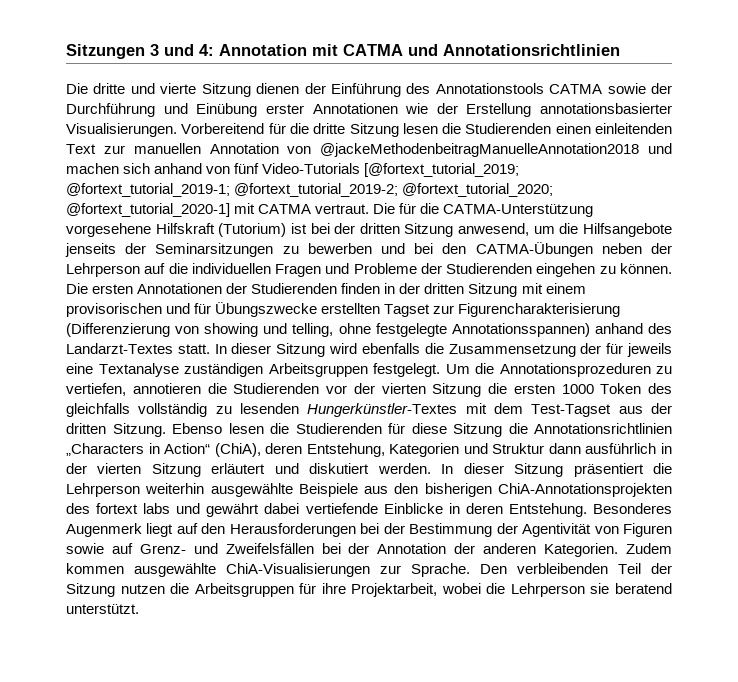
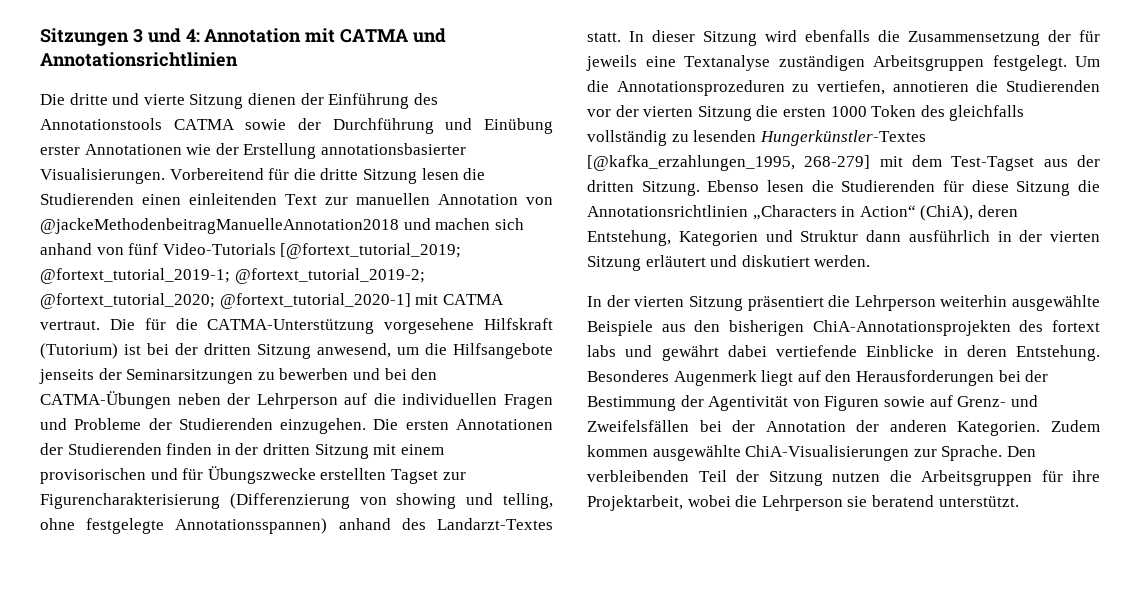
[536,263,672,277] eingehen zu können. -> [280,418,367,434] einzugehen.
(458, 410) none -> [587,155,871,171] [@kafka_erzahlungen_1995, 268-279]
[441,463,504,474] In dieser -> [587,295,685,307] // In der vierten

